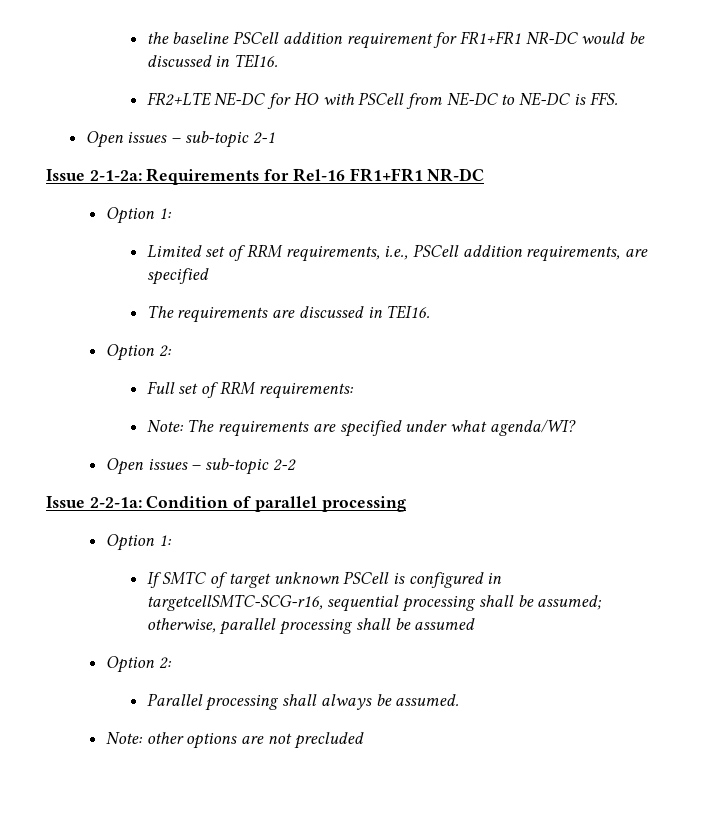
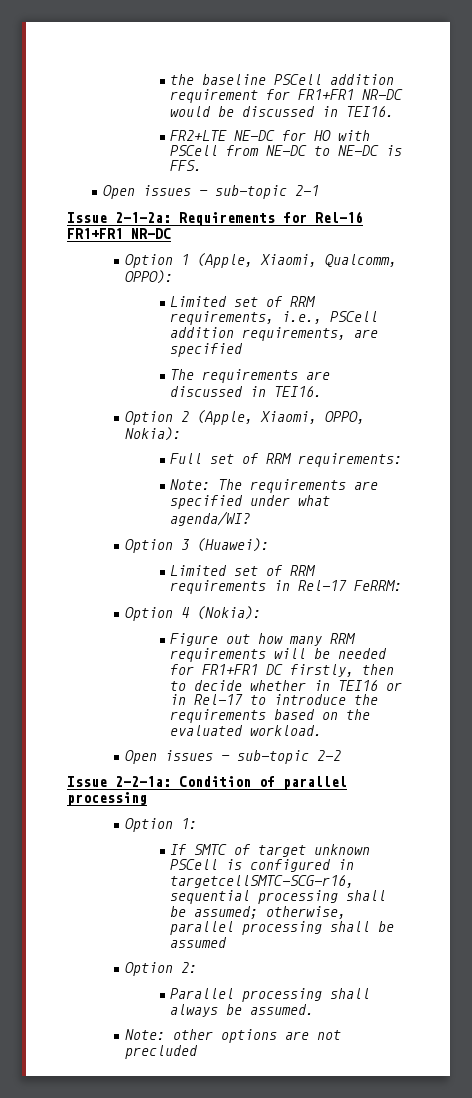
[158,208,172,219] 1: -> [181,253,398,268] [125,270,174,284] 1 (Apple, Xiaomi, Qualcomm, OPPO):
[158,345,172,357] 2: -> [181,410,366,425] [125,427,182,441] 2 (Apple, Xiaomi, OPPO, Nokia):
(576, 427) none -> [125,538,270,553] [170,565,317,576] [170,580,403,594] [125,606,262,621] [170,633,357,646] [170,648,388,662] [170,664,395,677] [170,679,403,691] [170,694,379,705] [170,709,371,723] [170,725,323,736] // Option 3 (Huawei): // Limited set of RRM requirements in Rel-17 FeRRM: // Option 4 (Nokia): // Figure out how many RRM requirements will be needed for FR1+FR1 DC firstly, then to decide whether in TEI16 or in Rel-17 to introduce the requirements based on the evaluated workload.

